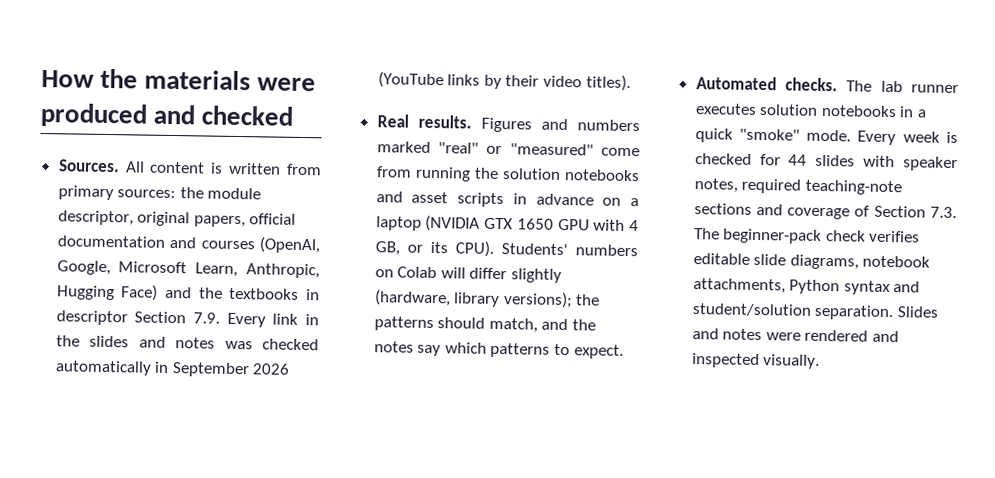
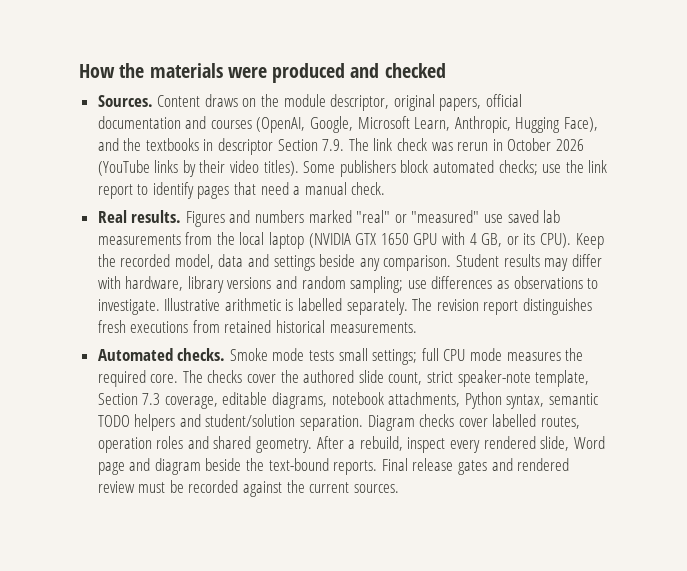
[124,161,322,176] [57,185,177,201] All content is written from primary sources: -> [157,94,257,107] Content draws on
[121,284,159,301] Face) -> [564,117,599,132] Face),
[226,312,320,328] [55,335,319,351] [54,360,250,378] Every link in the slides and notes was checked automatically in September -> [348,138,552,151] The link check was rerun in October
(631, 83) none -> [303,160,608,177] [97,182,386,199] Some publishers block automated checks; use the link report to identify pages that need a manual check.
[601,147,640,157] [375,166,640,182] [375,191,639,208] come from running the solution notebooks and asset scripts in advance on a -> [484,210,561,223] [97,232,265,245] use saved lab measurements from the local
[500,243,638,257] [374,266,563,284] [373,289,601,309] [373,316,597,333] [373,341,624,359] [695,76,959,94] [694,103,928,118] [694,128,958,146] [694,153,958,172] [693,178,902,196] [693,203,957,220] [693,228,921,244] [692,253,931,270] [692,277,921,296] [691,302,939,321] [691,327,900,343] [691,352,821,369] Students' numbers on Colab will differ slightly (hardware, library versions); the patterns should match, and the notes say which patterns to expect. // Automated checks. The lab runner executes solution notebooks in a quick "smoke" mode. Every week is checked for 44 slides with speaker notes, required teaching-note sections and coverage of Section 7.3. The beginner-pack check verifies editable slide diagrams, notebook attachments, Python syntax and student/solution separation. Slides and notes were rendered and inspected visually. -> [575,233,604,249] [97,254,602,271] [97,276,599,293] [97,298,593,315] [97,320,417,333] [97,348,584,365] [97,370,590,387] [97,392,599,409] [97,414,581,431] [97,436,605,453] [97,458,570,475] [97,480,399,497] Keep the recorded model, data and settings beside any comparison. Student results may differ with hardware, library versions and random sampling; use differences as observations to investigate. Illustrative arithmetic is labelled separately. The revision report distinguishes fresh executions from retained historical measurements. // Automated checks. Smoke mode tests small settings; full CPU mode measures the required core. The checks cover the authored slide count, strict speaker-note template, Section 7.3 coverage, editable diagrams, notebook attachments, Python syntax, semantic TODO helpers and student/solution separation. Diagram checks cover labelled routes, operation roles and shared geometry. After a rebuild, inspect every rendered slide, Word page and diagram beside the text-bound reports. Final release gates and rendered review must be recorded against the current sources.

